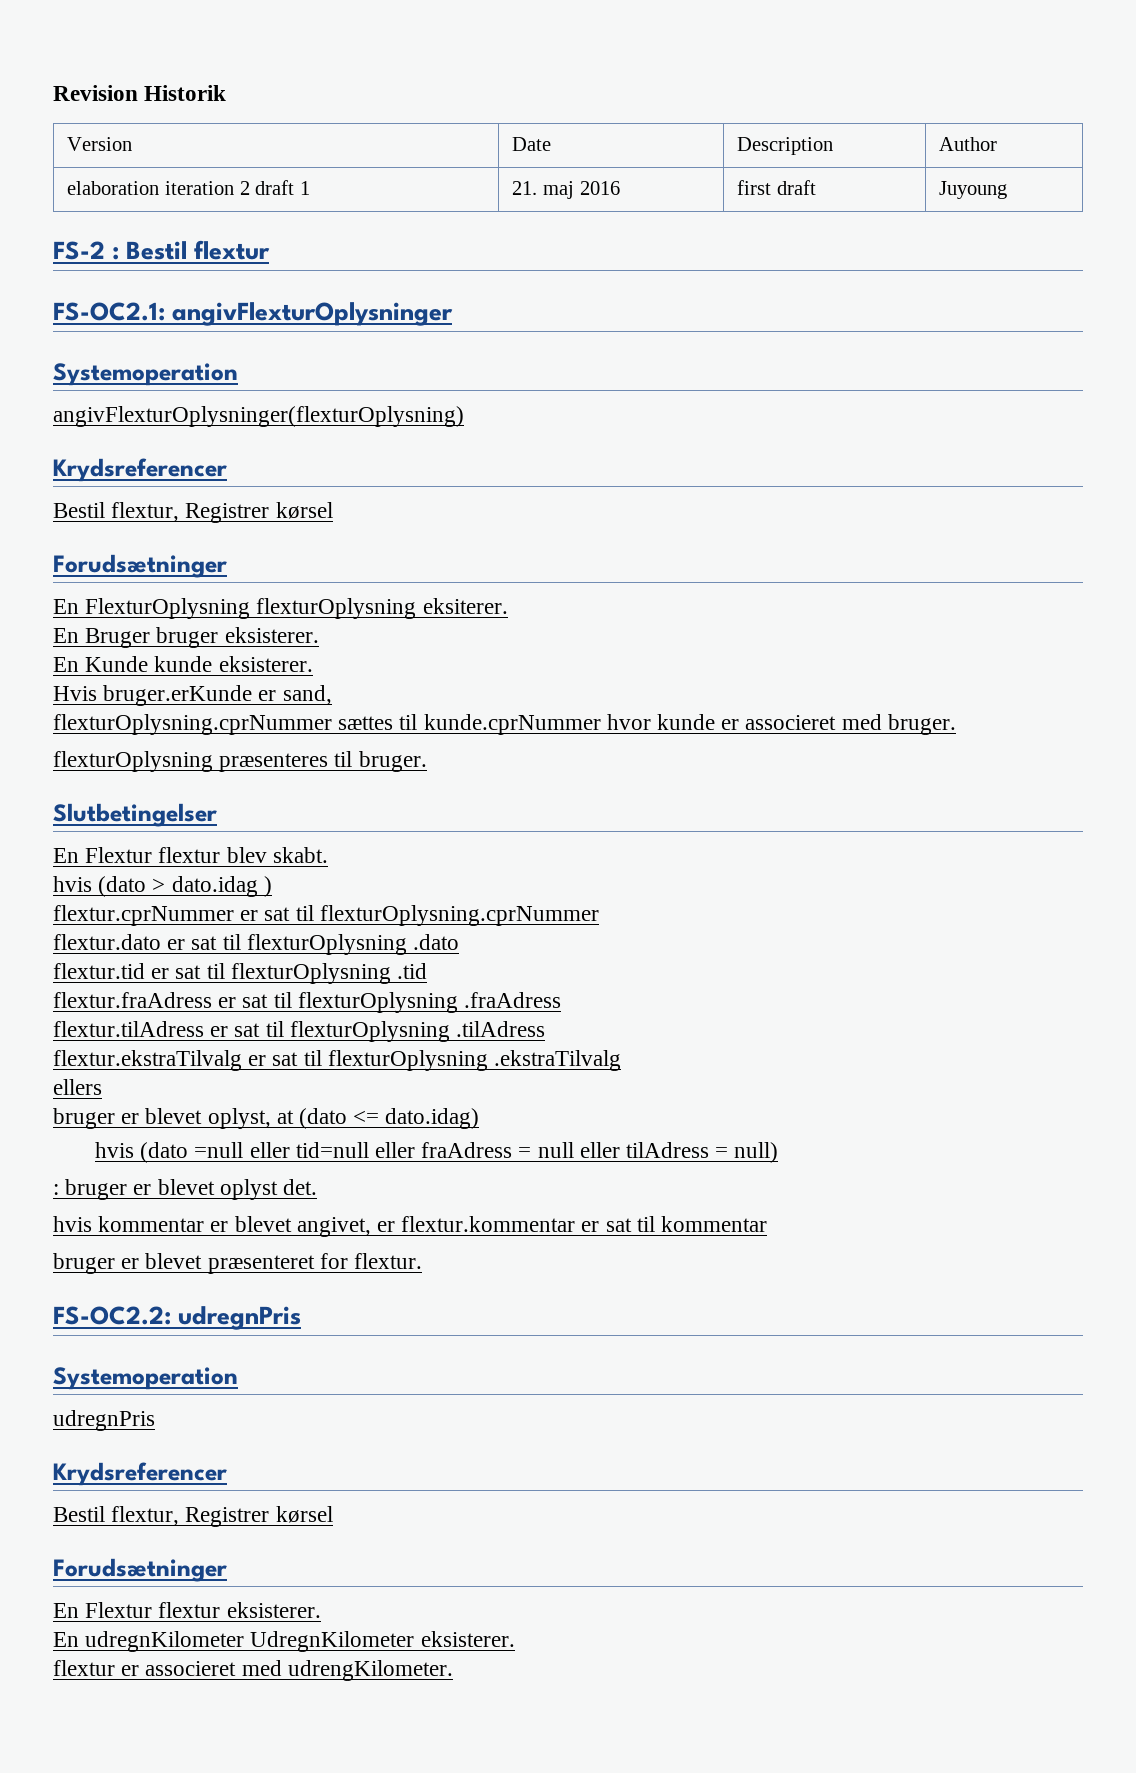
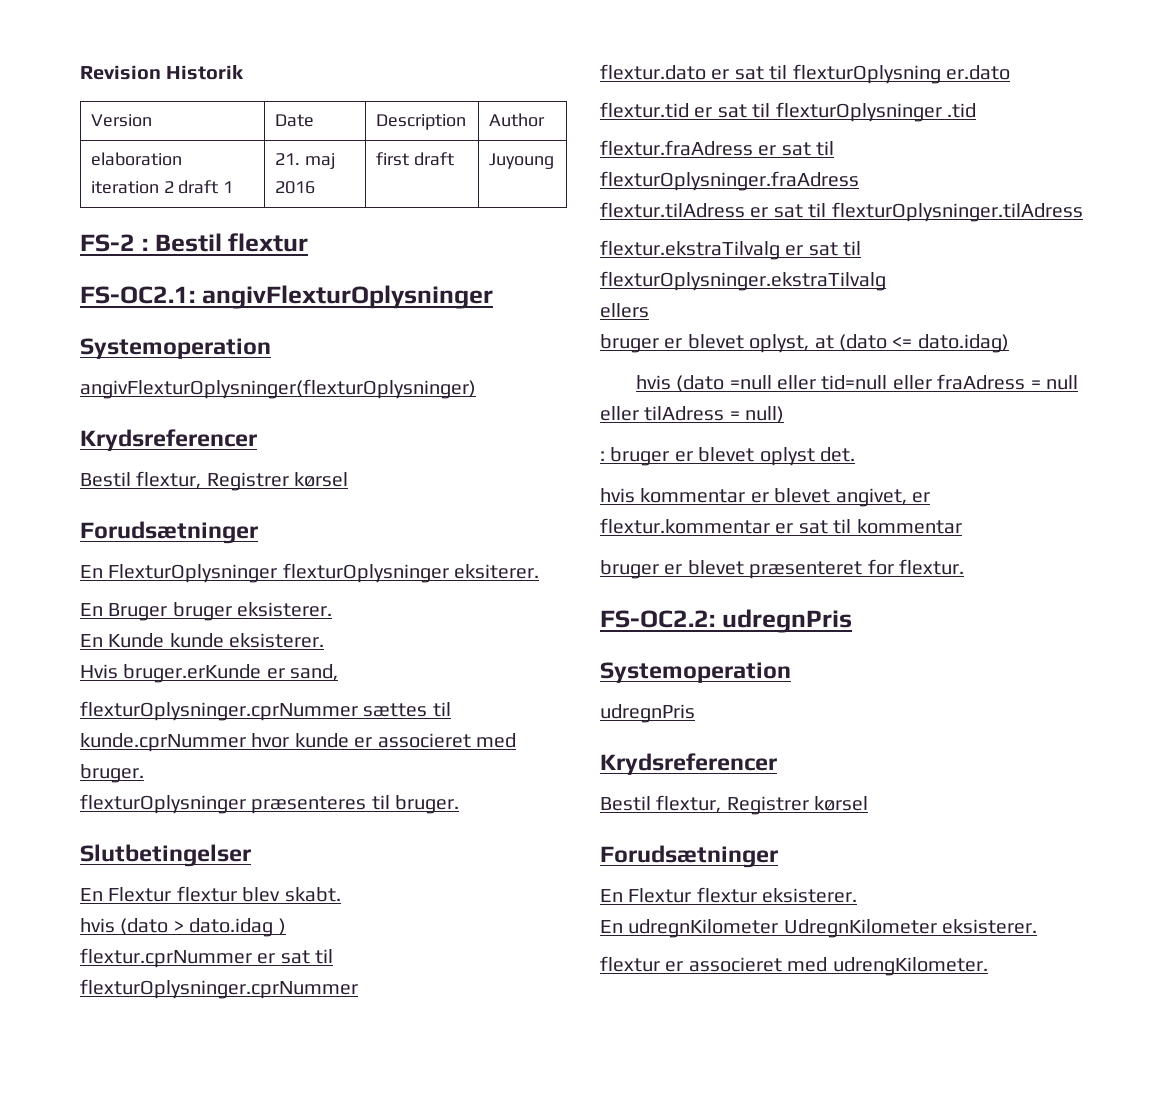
[53,406,464,427] [53,458,227,482] [53,502,333,523] [53,554,227,578] [53,598,417,619] angivFlexturOplysninger(flexturOplysning) // Krydsreferencer // Bestil flextur, Registrer kørsel // Forudsætninger // En FlexturOplysning flexturOplysning -> [80,379,476,399] [80,429,257,451] [80,471,349,491] [80,521,258,544] [80,563,449,583] angivFlexturOplysninger(flexturOplysninger) // Krydsreferencer // Bestil flextur, Registrer kørsel // Forudsætninger // En FlexturOplysninger flexturOplysninger
[53,714,332,735] flexturOplysning.cprNummer -> [80,701,358,721] flexturOplysninger.cprNummer
[53,751,213,772] flexturOplysning -> [80,794,246,814] flexturOplysninger
[319,905,599,926] flexturOplysning.cprNummer -> [80,979,358,999] flexturOplysninger.cprNummer
[413,934,460,950] .dato -> [946,65,1010,80] er.dato
[230,963,391,984] flexturOplysning -> [775,102,942,122] flexturOplysninger
[297,992,562,1013] flexturOplysning .fraAdress -> [600,171,859,191] flexturOplysninger.fraAdress
[289,1021,546,1042] flexturOplysning .tilAdress -> [831,202,1083,222] flexturOplysninger.tilAdress
[327,1050,622,1071] flexturOplysning .ekstraTilvalg -> [600,271,886,291] flexturOplysninger.ekstraTilvalg

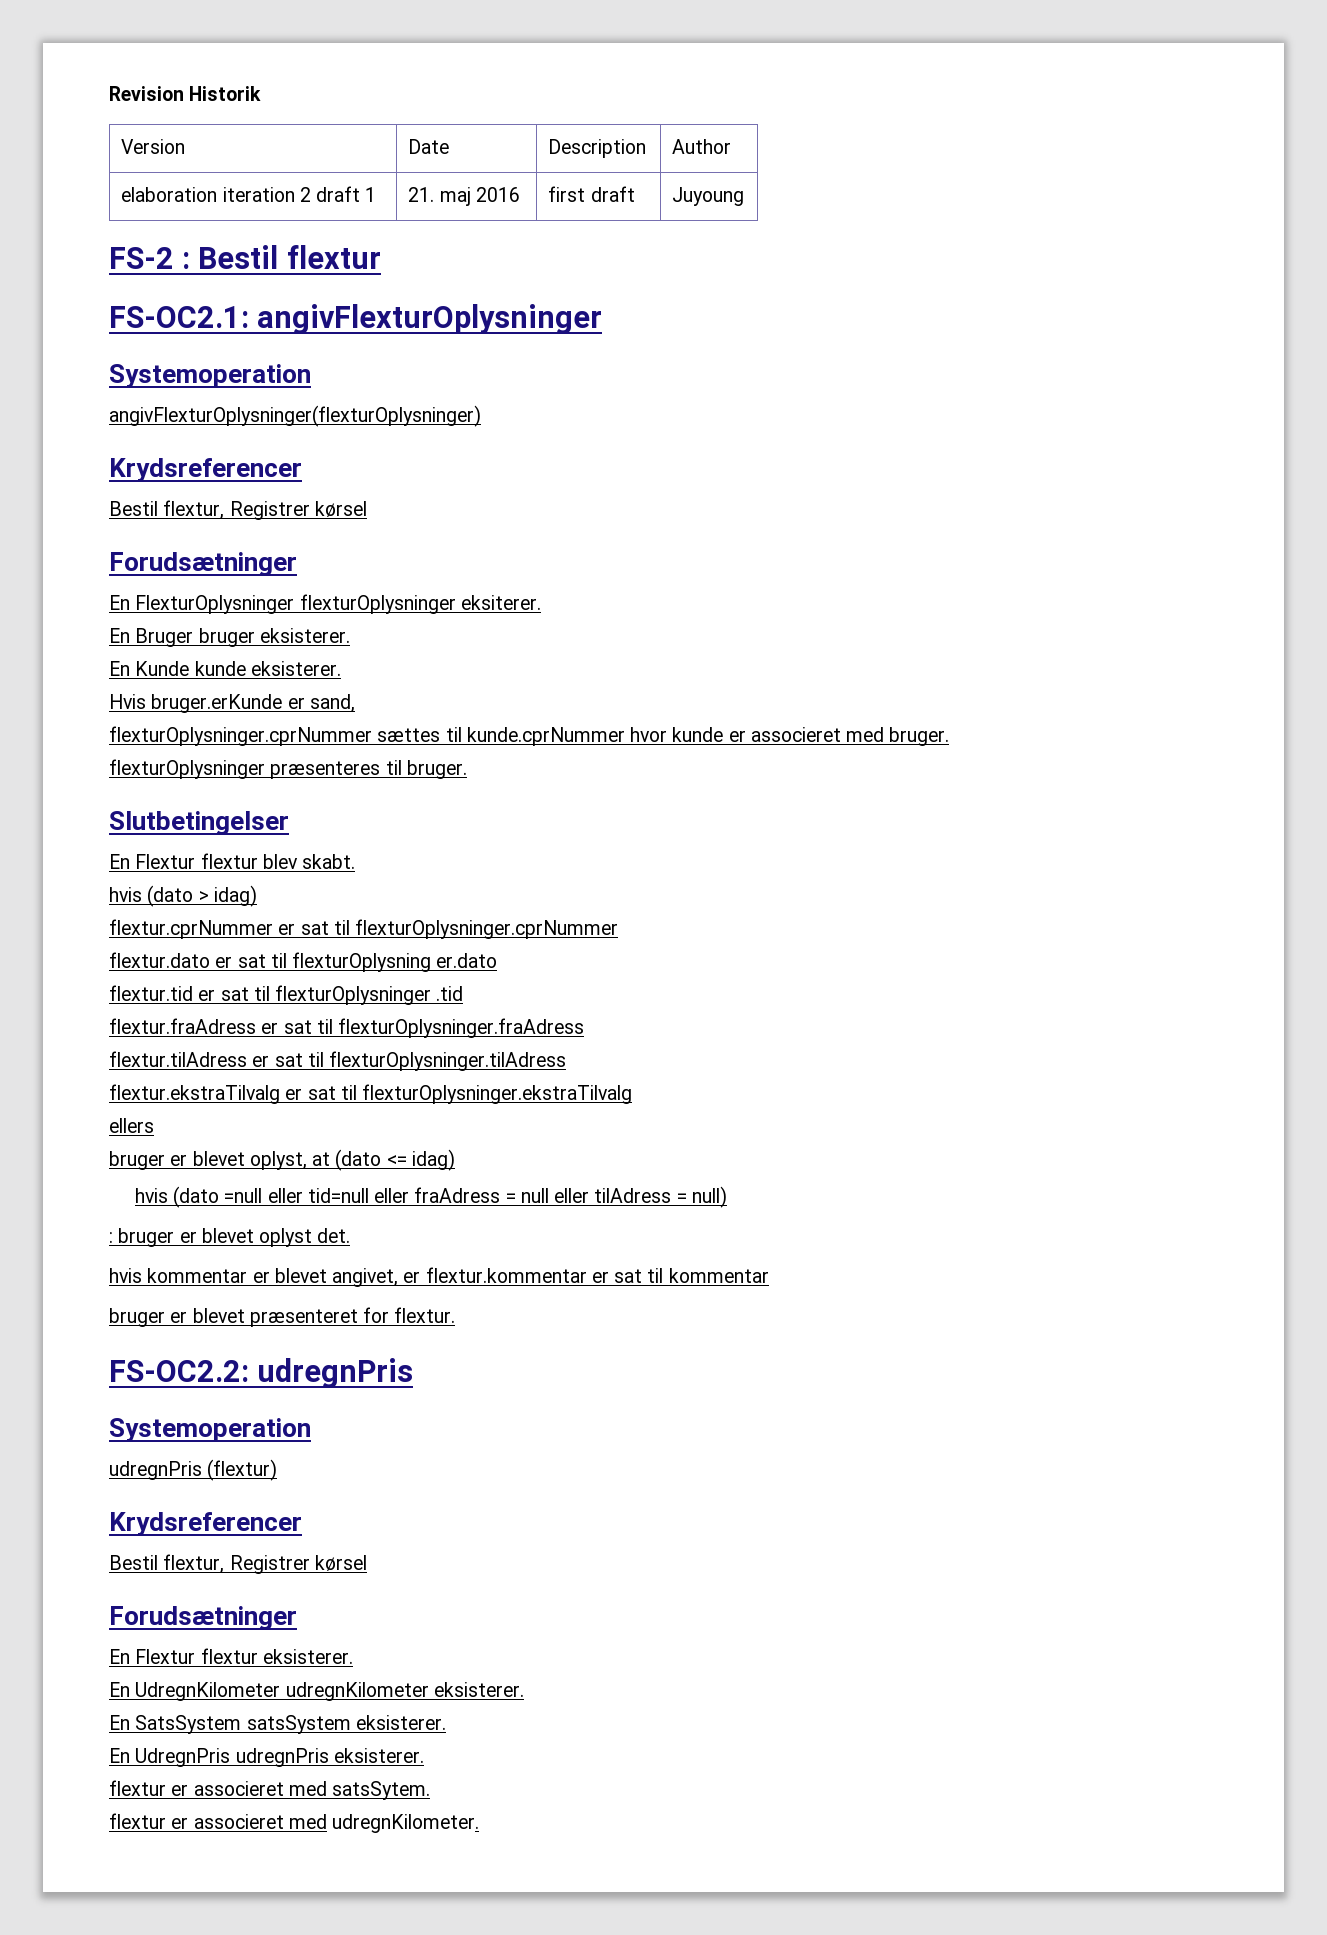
[189,918,286,937] dato.idag ) -> [213,885,257,907] idag)
[917,334,1009,353] dato.idag) -> [411,1149,455,1171] idag)
(695, 713) none -> [207,1459,278,1481] (flextur)
[628,919,937,938] udregnKilometer UdregnKilometer -> [135,1682,524,1701] [109,1715,446,1734] [109,1748,329,1767] UdregnKilometer udregnKilometer eksisterer. // En SatsSystem satsSystem eksisterer. // En UdregnPris udregnPris
[832,957,988,976] udrengKilometer. -> [332,1781,431,1800] [109,1813,480,1833] satsSytem. // flextur er associeret med udregnKilometer.

